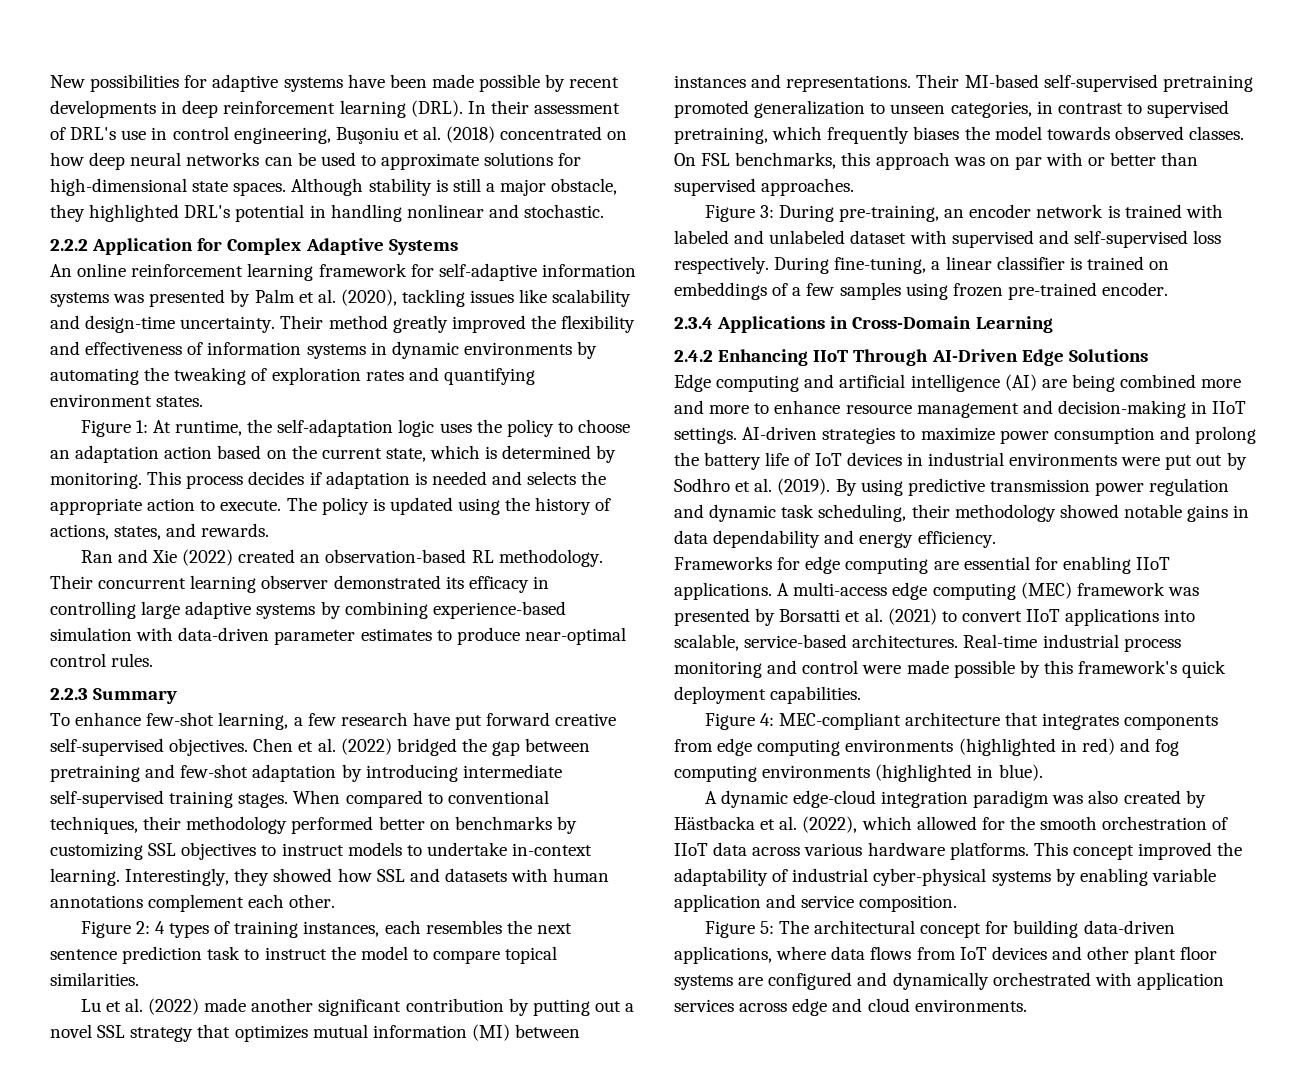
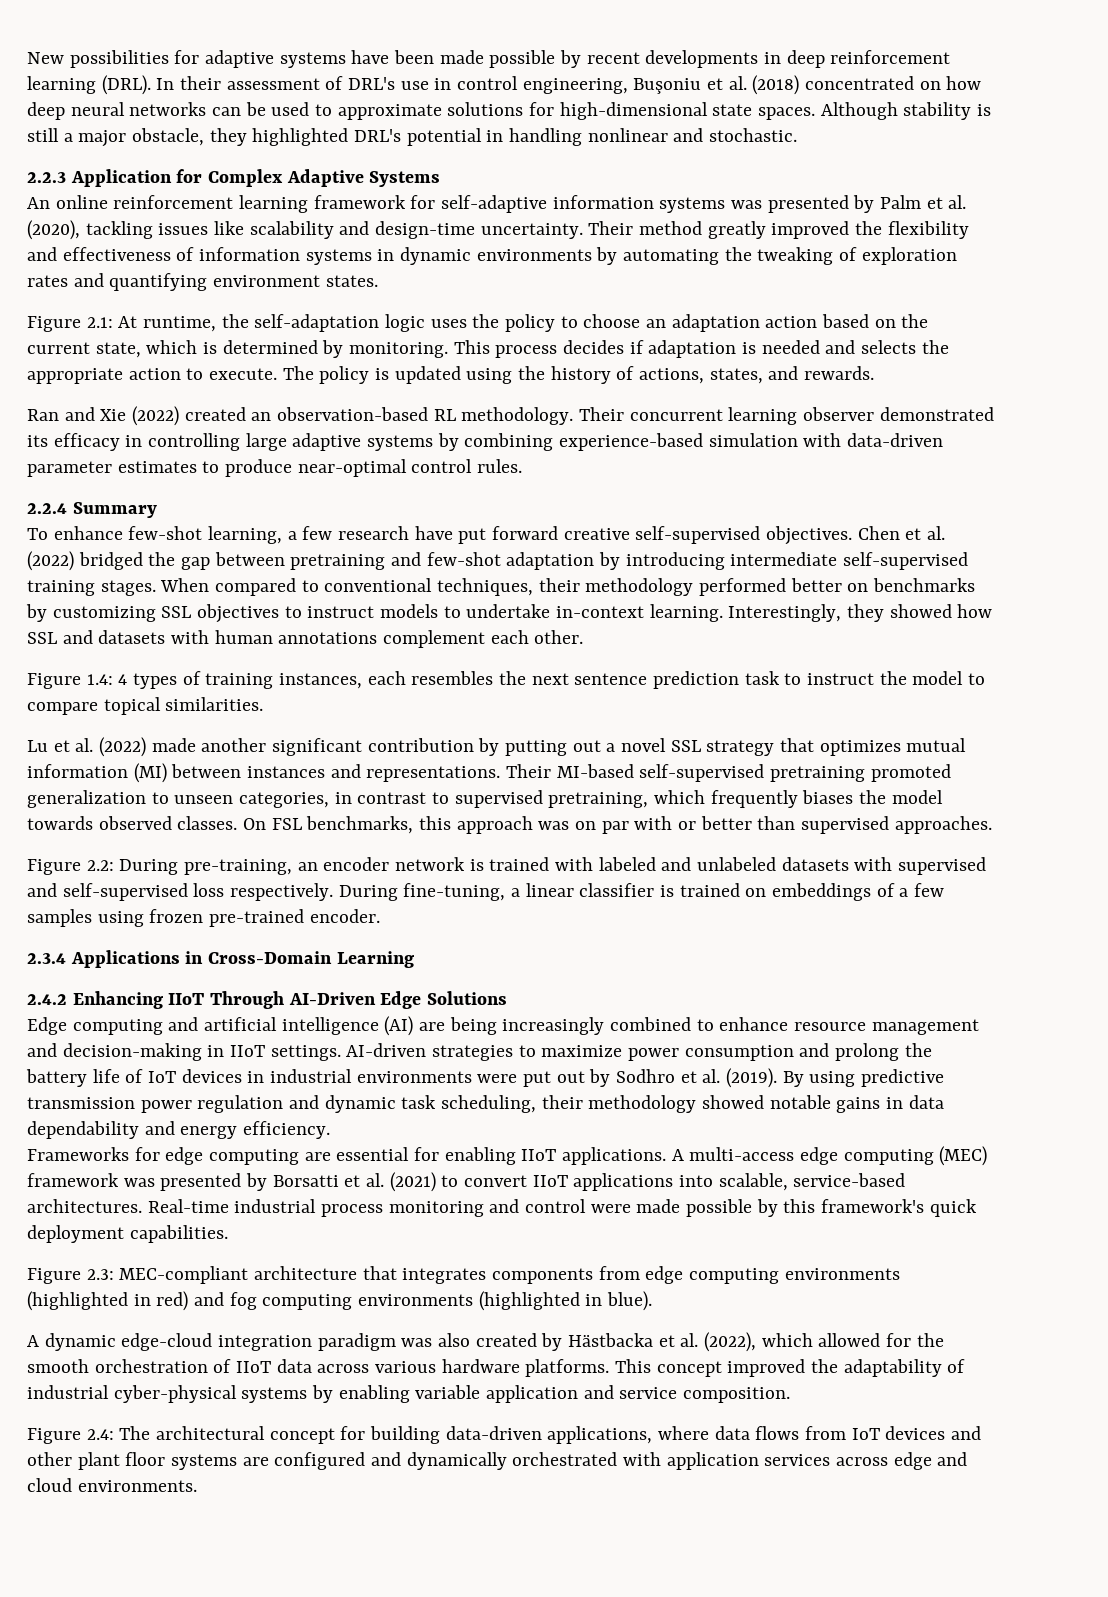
[50,239,88,251] 2.2.2 -> [27,172,66,183] 2.2.3
[135,420,148,433] 1: -> [86,317,113,328] 2.1:
[50,688,88,700] 2.2.3 -> [27,503,67,514] 2.2.4
[135,921,150,934] 2: -> [86,674,113,685] 1.4:
[759,205,774,218] 3: -> [86,860,114,871] 2.2:
[850,230,907,244] dataset -> [781,857,849,871] datasets
[1120,374,1242,388] [674,400,750,414] combined more and more -> [502,1017,692,1035] increasingly combined
[759,713,774,726] 4: -> [86,1269,114,1280] 2.3:
[759,921,774,934] 5: -> [86,1429,114,1440] 2.4:

